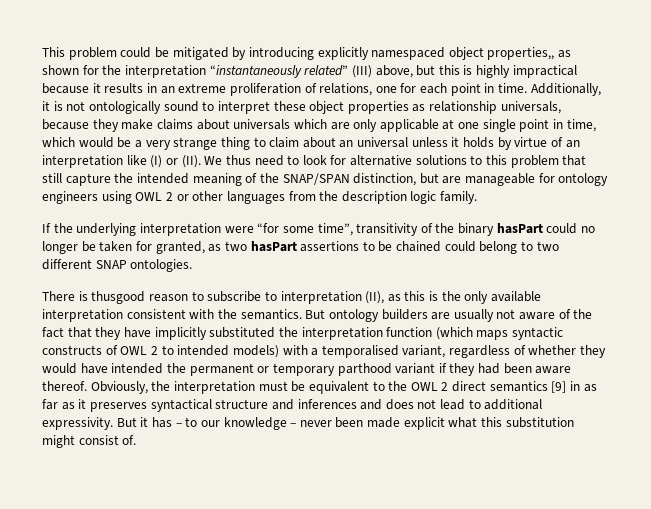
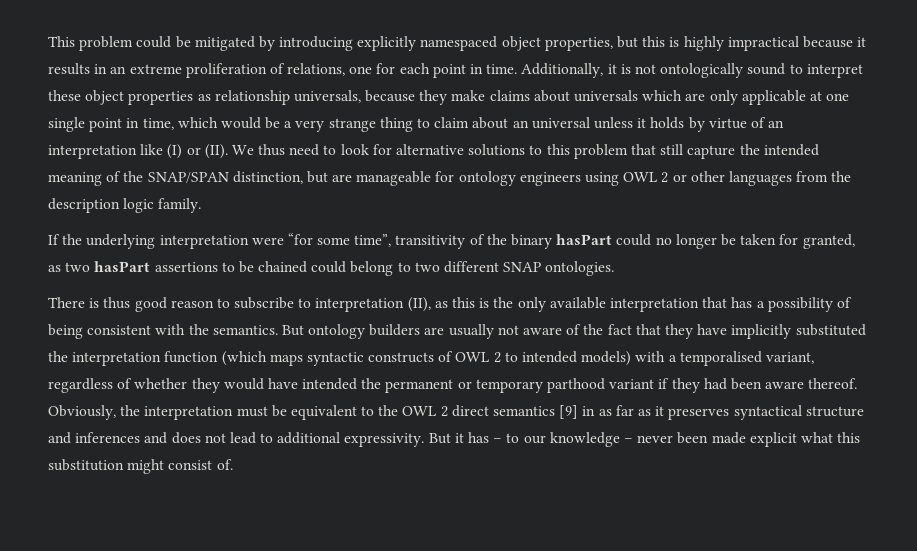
[487,47,572,60] [42,65,413,78] properties,, as shown for the interpretation “instantaneously related” (III) above, -> [544,37,613,51] properties,
[91,291,146,304] thusgood -> [103,297,167,312] thus good
(123, 315) none -> [702,297,852,312] [48,324,83,339] that has a possibility of being

